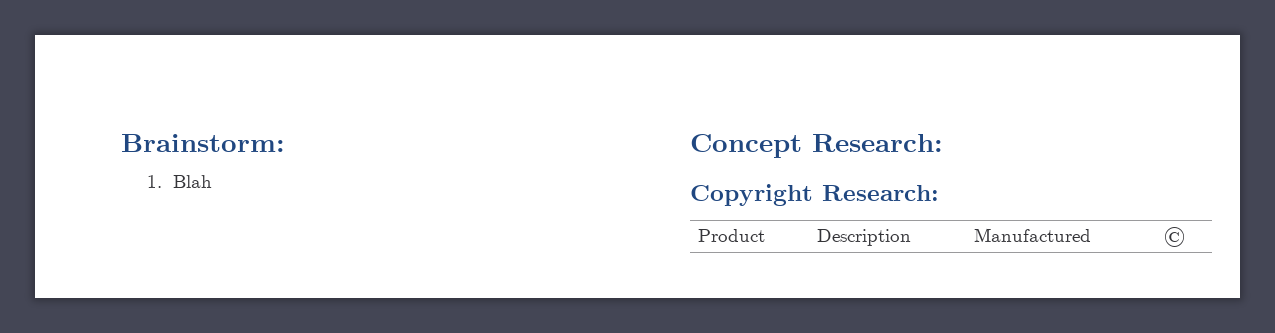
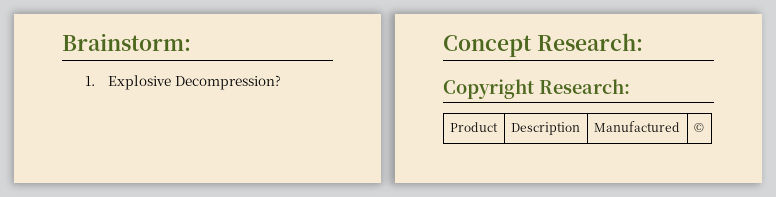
[172,175,212,188] Blah -> [108,75,281,90] Explosive Decompression?

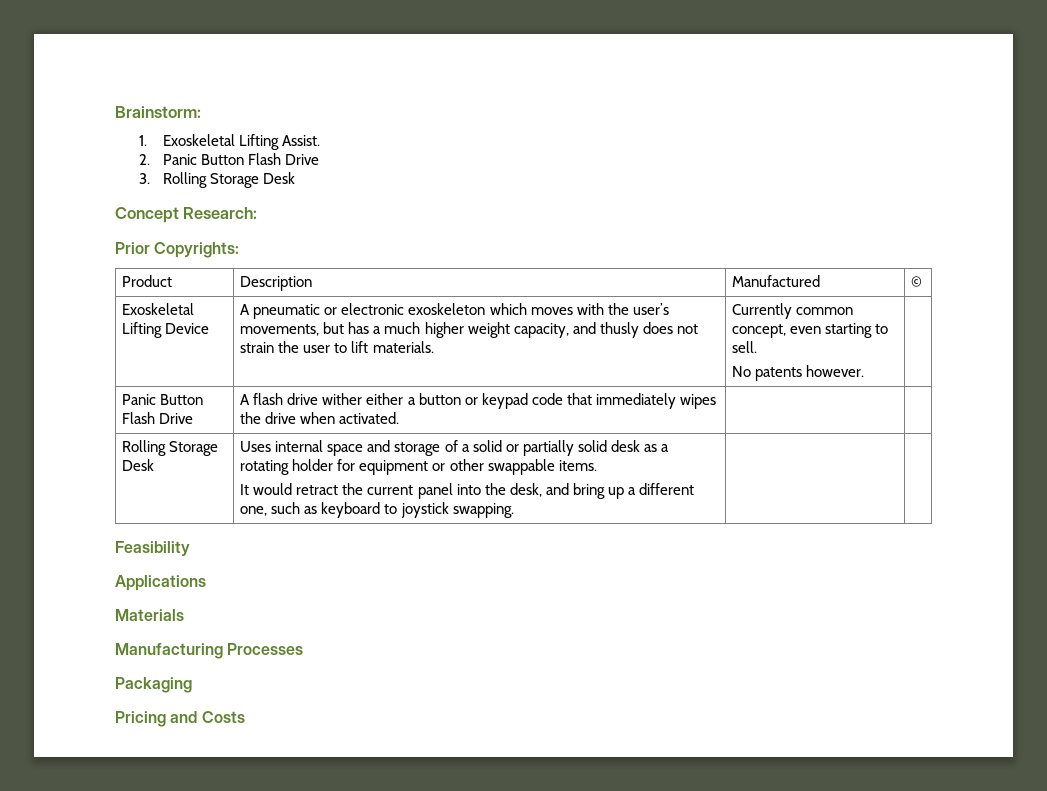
[108,75,281,90] Explosive Decompression? -> [162,134,320,150] [138,153,320,165] [138,172,295,188] Exoskeletal Lifting Assist. // 2. Panic Button Flash Drive // 3. Rolling Storage Desk
[443,79,630,99] Copyright Research: -> [115,242,240,258] Prior Copyrights:
(704, 127) none -> [122,303,195,315] [122,322,210,338] [240,303,669,319] [240,322,698,338] [240,341,434,353] [732,303,854,319] [732,323,889,338] [732,341,758,353] [732,365,865,381] [122,394,204,405] [122,412,194,424] [240,393,716,409] [240,412,400,424] [122,440,219,456] [122,459,155,471] [240,440,669,456] [240,459,597,475] [240,483,694,499] [240,502,514,518] [115,541,190,556] [115,575,206,591] [115,609,184,621] [115,643,304,659] [115,677,192,693] [115,711,245,727] // Exoskeletal Lifting Device | A pneumatic or electronic exoskeleton which moves with the user’s movements, but has a much higher weight capacity, and thusly does not strain the user to lift materials. | Currently common concept, even starting to sell. // No patents however. | // Panic Button Flash Drive | A flash drive wither either a button or keypad code that immediately wipes the drive when activated. | | // Rolling Storage Desk | Uses internal space and storage of a solid or partially solid desk as a rotating holder for equipment or other swappable items. // It would retract the current panel into the desk, and bring up a different one, such as keyboard to joystick swapping. | | // Feasibility // Applications // Materials // Manufacturing Processes // Packaging // Pricing and Costs

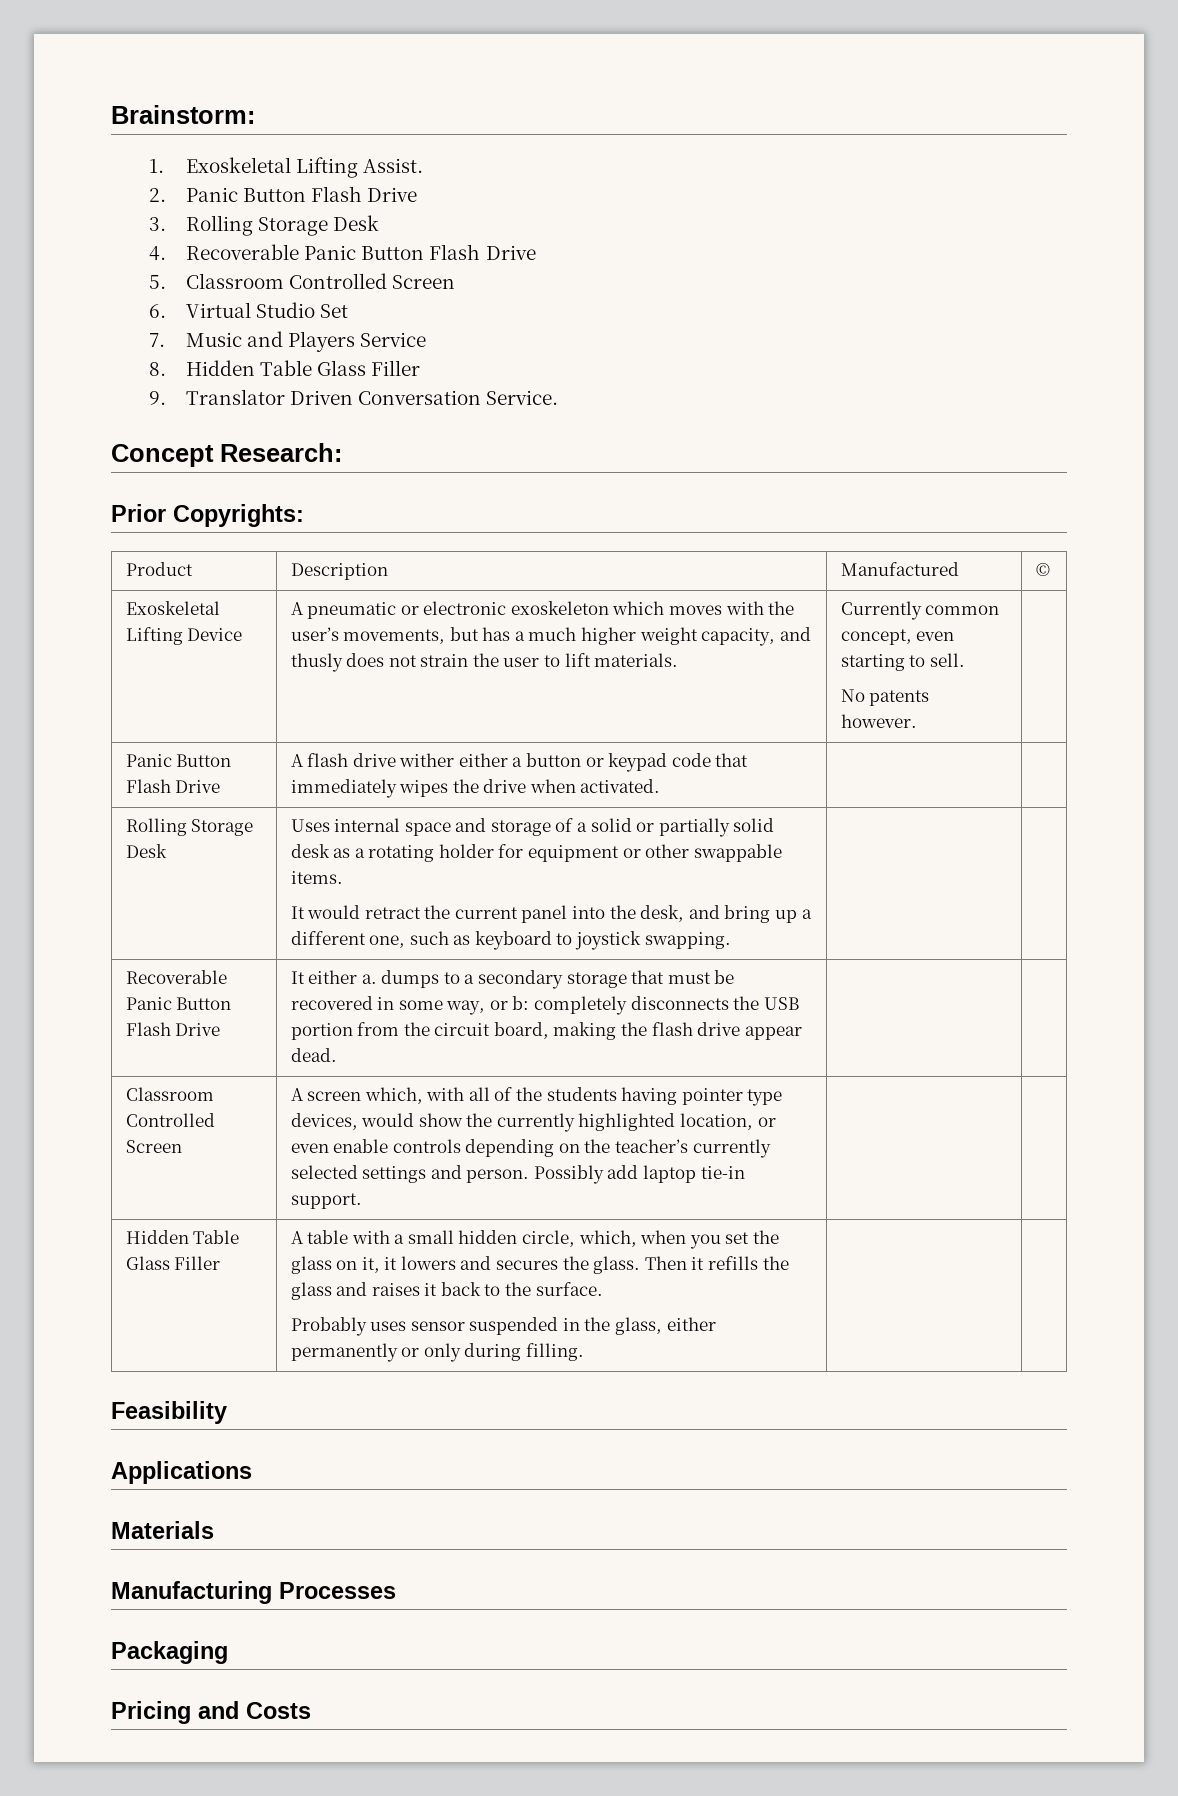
(295, 178) none -> [148,244,536,261] [148,273,456,289] [148,302,349,318] [148,331,427,352] [148,360,421,376] [148,389,559,405] // 4. Recoverable Panic Button Flash Drive // 5. Classroom Controlled Screen // 6. Virtual Studio Set // 7. Music and Players Service // 8. Hidden Table Glass Filler // 9. Translator Driven Conversation Service.
(514, 510) none -> [125,970,227,984] [125,997,232,1010] [125,1022,221,1036] [290,970,735,989] [290,996,799,1015] [290,1022,802,1040] [290,1048,337,1062] [125,1087,214,1101] [125,1113,215,1127] [125,1140,182,1153] [290,1087,783,1106] [290,1113,776,1132] [290,1139,771,1158] [290,1165,745,1184] [290,1193,362,1209] [125,1230,240,1244] [125,1256,221,1270] [290,1230,780,1249] [290,1256,789,1274] [290,1282,603,1300] [290,1317,716,1336] [290,1343,584,1362] // Recoverable Panic Button Flash Drive | It either a. dumps to a secondary storage that must be recovered in some way, or b: completely disconnects the USB portion from the circuit board, making the flash drive appear dead. | | // Classroom Controlled Screen | A screen which, with all of the students having pointer type devices, would show the currently highlighted location, or even enable controls depending on the teacher’s currently selected settings and person. Possibly add laptop tie-in support. | | // Hidden Table Glass Filler | A table with a small hidden circle, which, when you set the glass on it, it lowers and secures the glass. Then it refills the glass and raises it back to the surface. // Probably uses sensor suspended in the glass, either permanently or only during filling. | |

